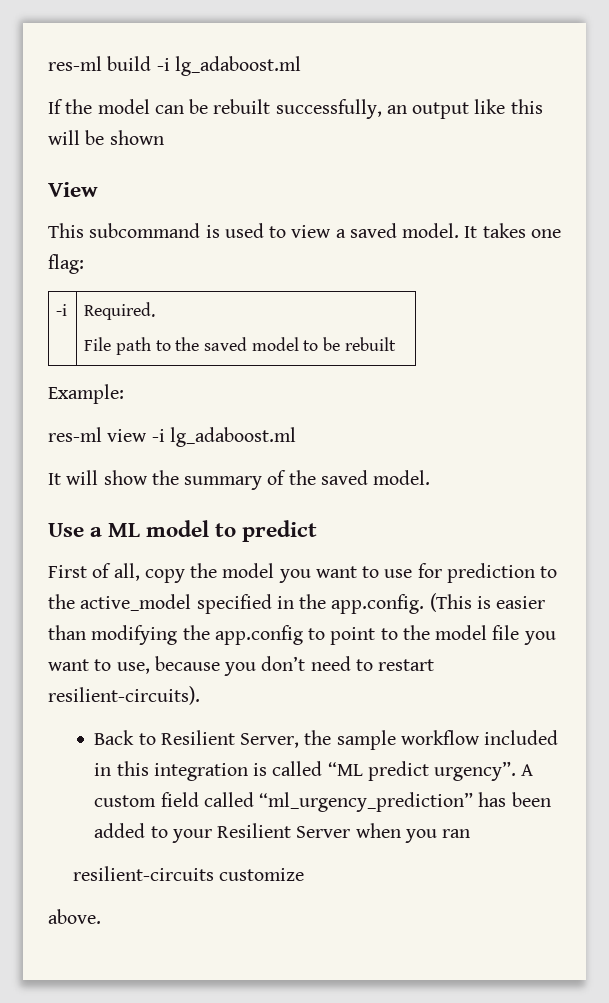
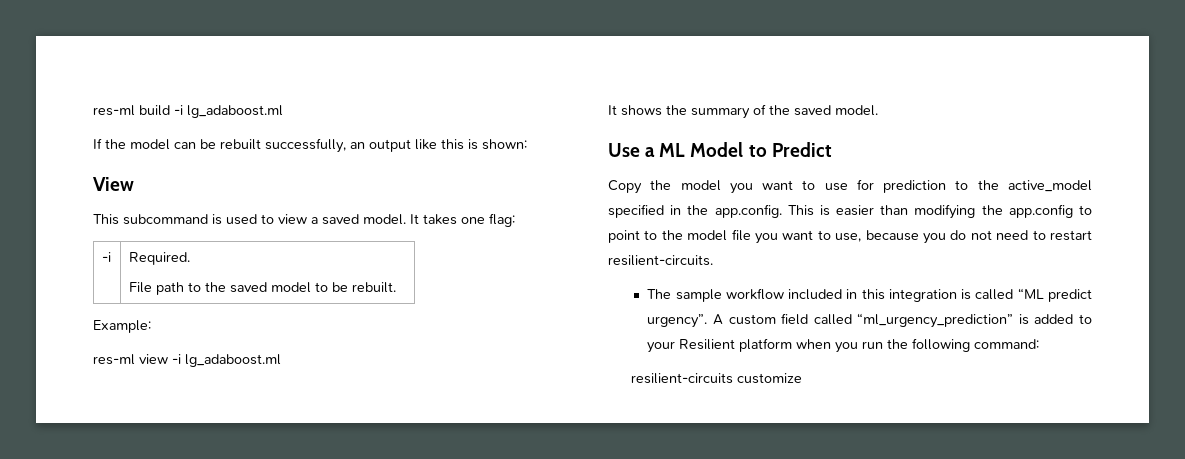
[48,130,164,145] will be shown -> [468,139,527,150] is shown:
[344,337,396,351] rebuilt -> [351,282,396,293] rebuilt.
[66,470,148,485] will show -> [621,105,662,116] shows
[146,520,318,542] [48,563,185,583] model to predict // First of all, copy -> [690,142,832,157] [608,180,642,194] Model to Predict // Copy
[429,593,472,612] (This -> [787,205,814,216] This
[261,656,306,671] don’t -> [950,230,992,240] do not
[48,686,200,705] [94,730,332,748] resilient-circuits). // Back to Resilient Server, the -> [608,255,713,266] [647,289,672,299] resilient-circuits. // The
[478,792,551,807] has been -> [1018,314,1029,325] is
[296,826,351,838] Server -> [739,338,793,352] platform
[442,829,471,838] ran -> [862,338,1040,352] run the following command:
[48,909,101,924] // above. -> (803, 378) none

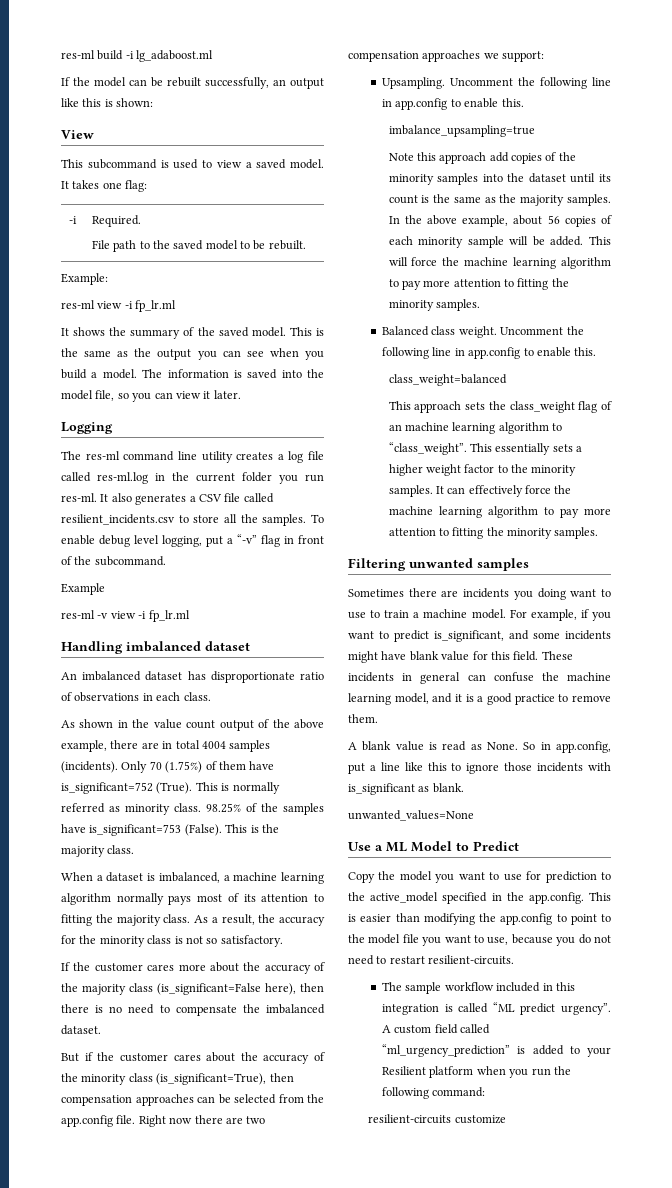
[185,354,281,367] lg_adaboost.ml -> [135,300,177,312] fp_lr.ml
(878, 110) none -> [289,327,324,336] [61,348,324,360] [61,369,324,379] [61,390,241,402] [61,422,113,434] [61,451,324,463] [61,472,324,484] [61,493,274,505] [61,514,324,526] [61,534,324,547] [61,556,166,566] [61,583,105,595] [61,610,190,622] [61,641,250,654] [61,671,324,683] [61,692,211,702] [61,719,325,731] [61,740,271,752] [61,761,275,773] [61,782,280,794] [61,803,324,815] [61,824,279,836] [61,845,135,857] [61,872,324,884] [61,893,325,905] [61,914,325,926] [61,935,283,947] [61,962,325,974] [61,983,324,995] [61,1004,325,1016] [61,1025,101,1035] [61,1052,325,1064] [61,1073,294,1085] [61,1094,324,1106] [61,1115,266,1127] [348,50,545,62] [382,77,611,89] [382,98,524,110] [388,125,535,137] [388,152,576,164] [388,173,611,185] [388,194,611,206] [388,215,612,227] [388,236,611,248] [388,257,611,269] [388,278,569,290] [388,299,480,311] [382,326,584,338] [382,347,597,359] [388,374,507,386] [388,401,612,413] [388,422,563,434] [388,442,583,455] [388,464,577,476] [388,485,572,497] [388,506,611,518] [388,527,599,539] [348,558,529,571] [348,588,611,600] [348,609,611,621] [348,630,611,642] [348,651,573,663] [348,672,611,684] [348,693,611,705] [348,714,378,723] [348,741,611,753] [348,762,611,774] [348,783,464,795] [348,810,474,821] This is the same as the output you can see when you build a model. The information is saved into the model file, so you can view it later. // Logging // The res-ml command line utility creates a log file called res-ml.log in the current folder you run res-ml. It also generates a CSV file called resilient_incidents.csv to store all the samples. To enable debug level logging, put a “-v” flag in front of the subcommand. // Example // res-ml -v view -i fp_lr.ml // Handling imbalanced dataset // An imbalanced dataset has disproportionate ratio of observations in each class. // As shown in the value count output of the above example, there are in total 4004 samples (incidents). Only 70 (1.75%) of them have is_significant=752 (True). This is normally referred as minority class. 98.25% of the samples have is_significant=753 (False). This is the majority class. // When a dataset is imbalanced, a machine learning algorithm normally pays most of its attention to fitting the majority class. As a result, the accuracy for the minority class is not so satisfactory. // If the customer cares more about the accuracy of the majority class (is_significant=False here), then there is no need to compensate the imbalanced dataset. // But if the customer cares about the accuracy of the minority class (is_significant=True), then compensation approaches can be selected from the app.config file. Right now there are two compensation approaches we support: // Upsampling. Uncomment the following line in app.config to enable this. // imbalance_upsampling=true // Note this approach add copies of the minority samples into the dataset until its count is the same as the majority samples. In the above example, about 56 copies of each minority sample will be added. This will force the machine learning algorithm to pay more attention to fitting the minority samples. // Balanced class weight. Uncomment the following line in app.config to enable this. // class_weight=balanced // This approach sets the class_weight flag of an machine learning algorithm to “class_weight”. This essentially sets a higher weight factor to the minority samples. It can effectively force the machine learning algorithm to pay more attention to fitting the minority samples. // Filtering unwanted samples // Sometimes there are incidents you doing want to use to train a machine model. For example, if you want to predict is_significant, and some incidents might have blank value for this field. These incidents in general can confuse the machine learning model, and it is a good practice to remove them. // A blank value is read as None. So in app.config, put a line like this to ignore those incidents with is_significant as blank. // unwanted_values=None

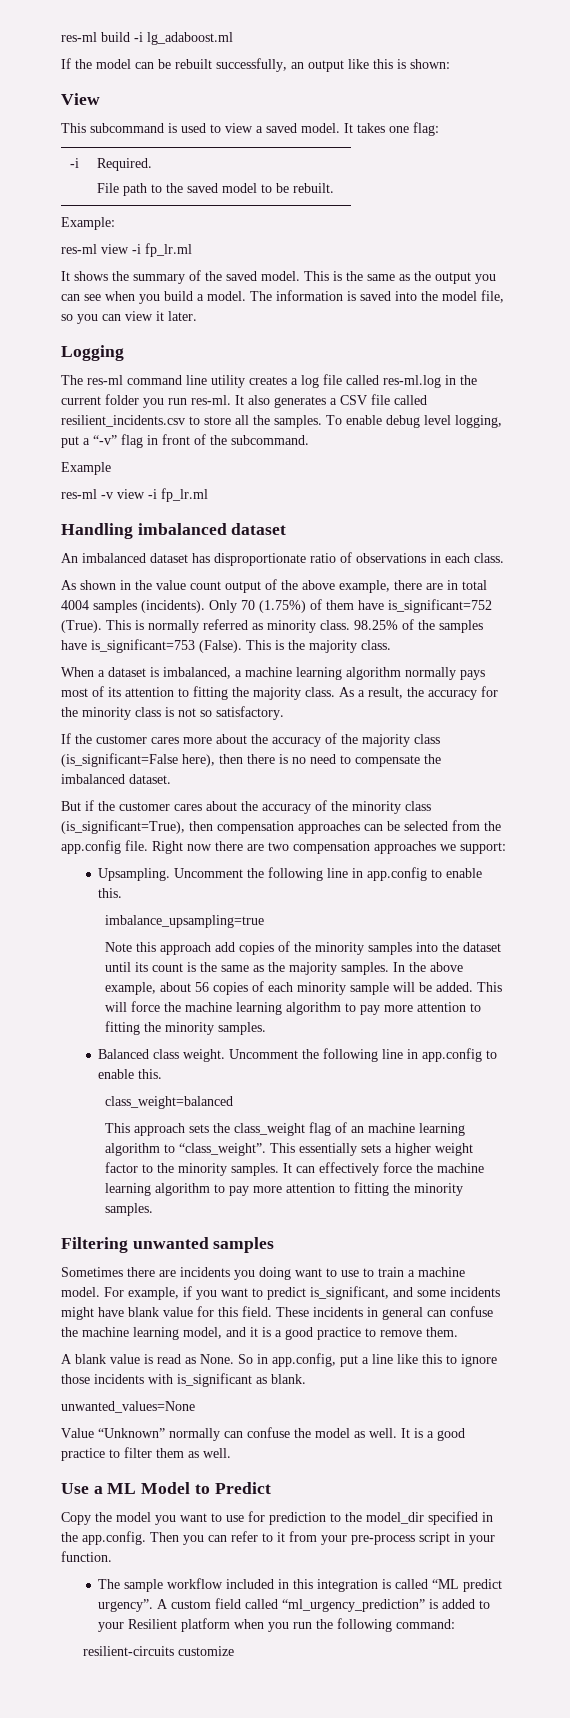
(474, 815) none -> [61,1427,465,1441] [61,1447,231,1461] // Value “Unknown” normally can confuse the model as well. It is a good practice to filter them as well.
[370,892,439,903] active_model -> [366,1512,424,1524] model_dir
[589,892,611,901] [348,913,611,925] [348,934,611,946] [348,955,515,965] This is easier than modifying the app.config to point to the model file you want to use, because you do not need to restart resilient-circuits. -> [150,1531,495,1545] [61,1551,112,1562] Then you can refer to it from your pre-process script in your function.

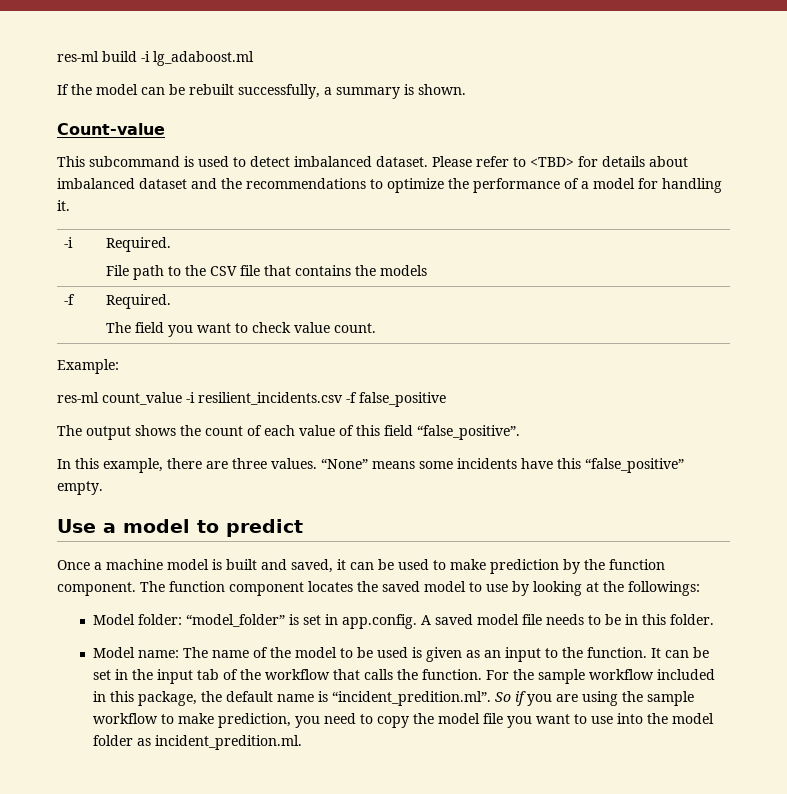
[291,59,450,72] [61,93,100,105] an output like this is shown: // View -> [324,84,466,99] [57,123,165,135] a summary is shown. // Count-value
[225,122,439,136] view a saved model. It takes one flag: -> [250,156,688,167] [57,178,722,193] [57,200,70,211] detect imbalanced dataset. Please refer to <TBD> for details about imbalanced dataset and the recommendations to optimize the performance of a model for handling it.
[186,183,334,193] [61,217,115,230] [61,243,192,257] [61,270,496,284] [61,290,504,304] [61,311,197,324] [61,345,124,361] [61,374,477,388] [61,394,427,408] [61,415,502,428] [61,434,309,448] [61,462,111,475] [61,488,208,502] [61,523,287,539] [61,552,504,566] [61,579,487,593] [61,599,492,613] [61,619,483,633] [61,639,391,653] [61,667,485,680] [61,686,498,700] [61,706,284,720] [61,733,440,747] [61,753,441,767] [61,774,171,784] [61,800,431,814] [61,820,501,834] [61,840,506,854] [98,867,483,881] [98,888,123,898] [105,915,265,928] [105,941,502,955] [105,962,464,975] [105,981,503,995] [105,1001,482,1015] [105,1021,267,1035] [98,1048,498,1062] [98,1069,163,1079] [105,1096,234,1109] [105,1122,466,1136] [105,1143,474,1156] [105,1162,485,1176] [105,1182,464,1196] [105,1203,154,1216] [61,1237,275,1253] [61,1267,465,1280] [61,1286,500,1300] [61,1306,493,1320] [61,1327,458,1340] [61,1353,497,1367] [61,1373,306,1387] [61,1401,195,1413] [61,1427,465,1441] [61,1447,231,1461] [61,1482,271,1494] [61,1511,493,1525] [61,1531,495,1545] [61,1551,112,1562] [98,1579,121,1589] saved model to be rebuilt. // Example: // res-ml view -i fp_lr.ml // It shows the summary of the saved model. This is the same as the output you can see when you build a model. The information is saved into the model file, so you can view it later. // Logging // The res-ml command line utility creates a log file called res-ml.log in the current folder you run res-ml. It also generates a CSV file called resilient_incidents.csv to store all the samples. To enable debug level logging, put a “-v” flag in front of the subcommand. // Example // res-ml -v view -i fp_lr.ml // Handling imbalanced dataset // An imbalanced dataset has disproportionate ratio of observations in each class. // As shown in the value count output of the above example, there are in total 4004 samples (incidents). Only 70 (1.75%) of them have is_significant=752 (True). This is normally referred as minority class. 98.25% of the samples have is_significant=753 (False). This is the majority class. // When a dataset is imbalanced, a machine learning algorithm normally pays most of its attention to fitting the majority class. As a result, the accuracy for the minority class is not so satisfactory. // If the customer cares more about the accuracy of the majority class (is_significant=False here), then there is no need to compensate the imbalanced dataset. // But if the customer cares about the accuracy of the minority class (is_significant=True), then compensation approaches can be selected from the app.config file. Right now there are two compensation approaches we support: // Upsampling. Uncomment the following line in app.config to enable this. // imbalance_upsampling=true // Note this approach add copies of the minority samples into the dataset until its count is the same as the majority samples. In the above example, about 56 copies of each minority sample will be added. This will force the machine learning algorithm to pay more attention to fitting the minority samples. // Balanced class weight. Uncomment the following line in app.config to enable this. // class_weight=balanced // This approach sets the class_weight flag of an machine learning algorithm to “class_weight”. This essentially sets a higher weight factor to the minority samples. It can effectively force the machine learning algorithm to pay more attention to fitting the minority samples. // Filtering unwanted samples // Sometimes there are incidents you doing want to use to train a machine model. For example, if you want to predict is_significant, and some incidents might have blank value for this field. These incidents in general can confuse the machine learning model, and it is a good practice to remove them. // A blank value is read as None. So in app.config, put a line like this to ignore those incidents with is_significant as blank. // unwanted_values=None // Value “Unknown” normally can confuse the model as well. It is a good practice to filter them as well. // Use a ML Model to Predict // Copy the model you want to use for prediction to the model_dir specified in the app.config. Then you can refer to it from your pre-process script in your function. // The -> [209,265,427,276] [63,294,75,305] [105,294,171,309] [105,322,376,337] [57,359,119,374] [57,392,446,407] [57,425,520,440] [57,458,684,473] [57,481,103,495] [57,519,303,537] [57,559,665,574] [57,581,700,596] [92,614,714,629] [92,647,709,662] [92,669,534,684] CSV file that contains the models // -f | Required. // The field you want to check value count. // Example: // res-ml count_value -i resilient_incidents.csv -f false_positive // The output shows the count of each value of this field “false_positive”. // In this example, there are three values. “None” means some incidents have this “false_positive” empty. // Use a model to predict // Once a machine model is built and saved, it can be used to make prediction by the function component. The function component locates the saved model to use by looking at the followings: // Model folder: “model_folder” is set in app.config. A saved model file needs to be in this folder. // Model name: The name of the model to be used is given as an input to the function. It can be set in the input tab of the workflow that calls the function. For the
[317,1579,503,1592] [98,1598,491,1612] [98,1618,456,1632] [83,1646,235,1656] integration is called “ML predict urgency”. A custom field called “ml_urgency_prediction” is added to your Resilient platform when you run the following command: // resilient-circuits customize -> [137,691,694,706] [92,713,714,728] [92,735,302,750] package, the default name is “incident_predition.ml”. So if you are using the sample workflow to make prediction, you need to copy the model file you want to use into the model folder as incident_predition.ml.

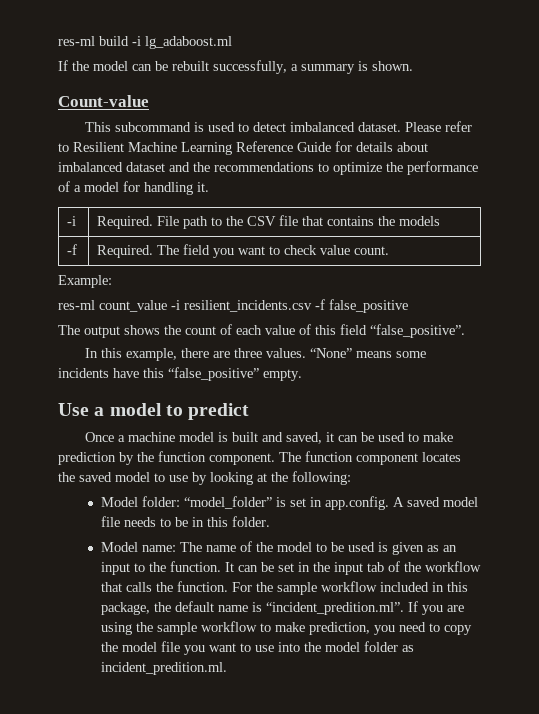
[530,157,574,167] <TBD> -> [73,141,331,155] Resilient Machine Learning Reference Guide
(171, 244) // -> (154, 222) none
(171, 301) // -> (154, 251) none
[628,581,700,596] followings: -> [292,471,351,485] following:
[494,691,526,706] So if -> [408,601,419,612] If

